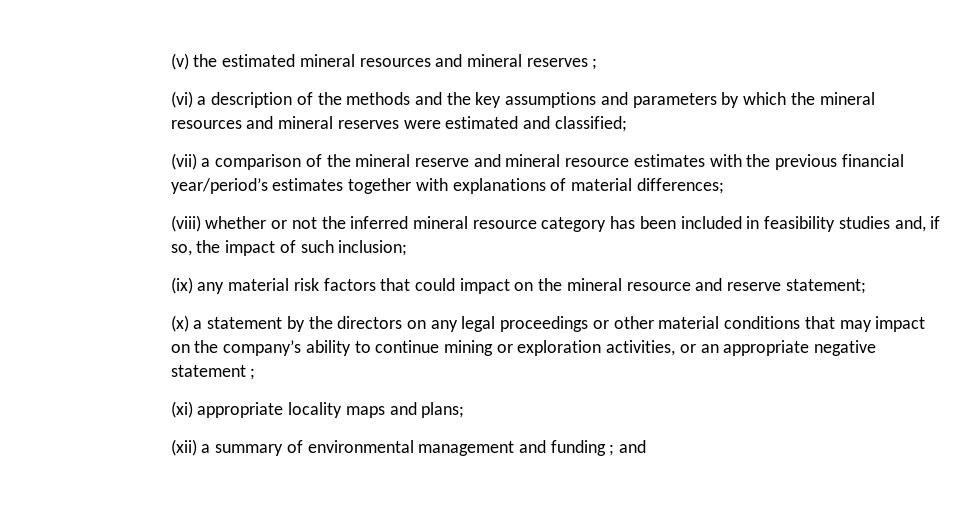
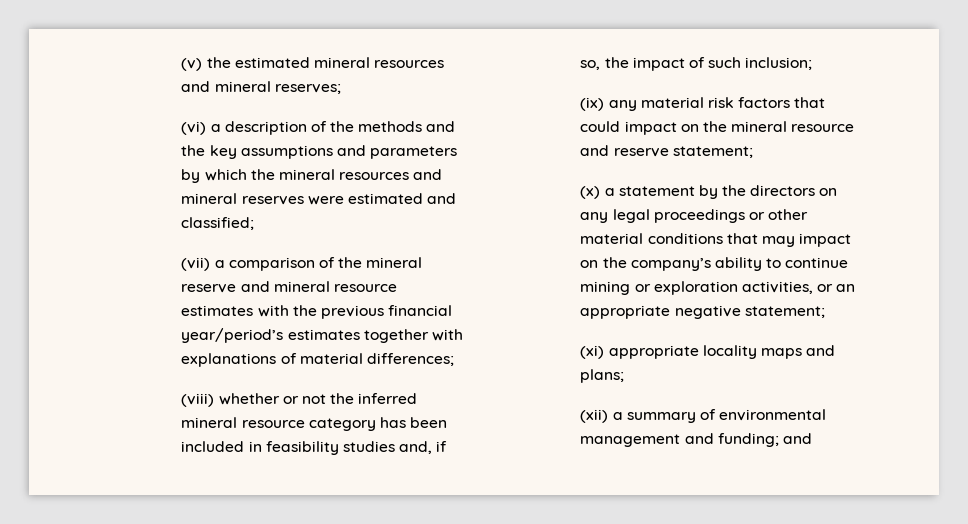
[526,58,598,70] reserves ; -> [274,84,341,94] reserves;
[170,365,256,380] statement ; -> [744,306,825,318] statement;
[550,440,615,456] funding ; -> [717,433,779,447] funding;

